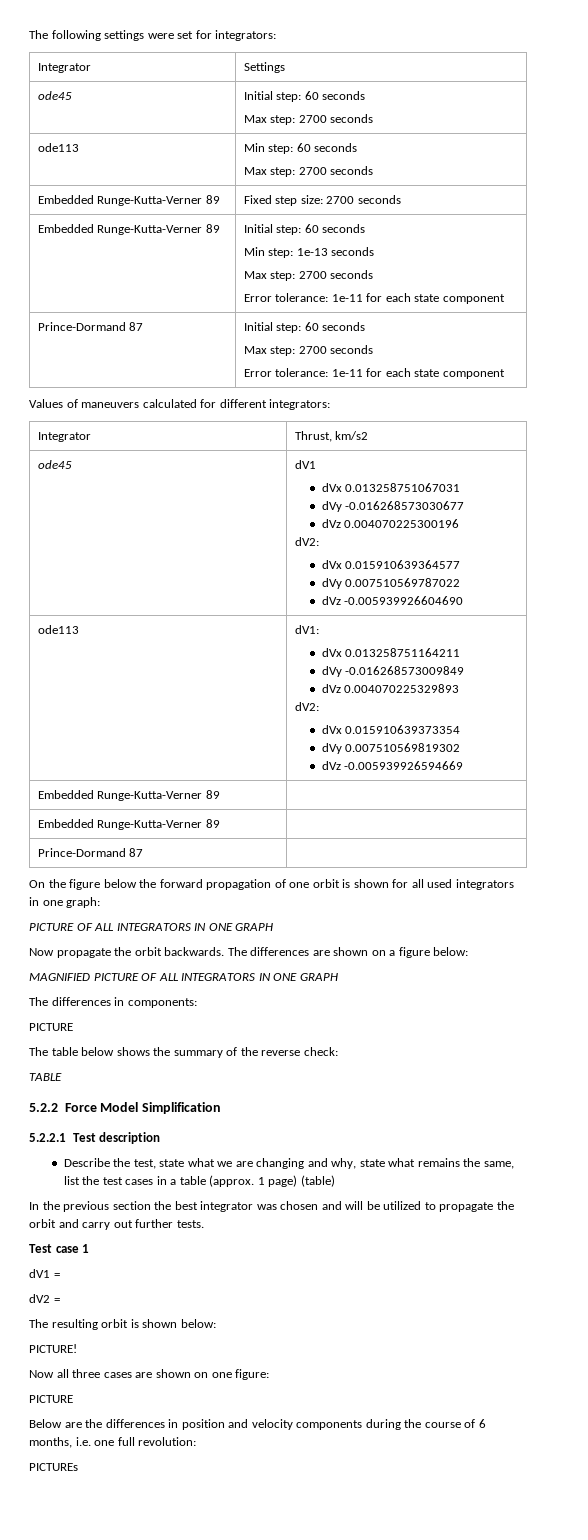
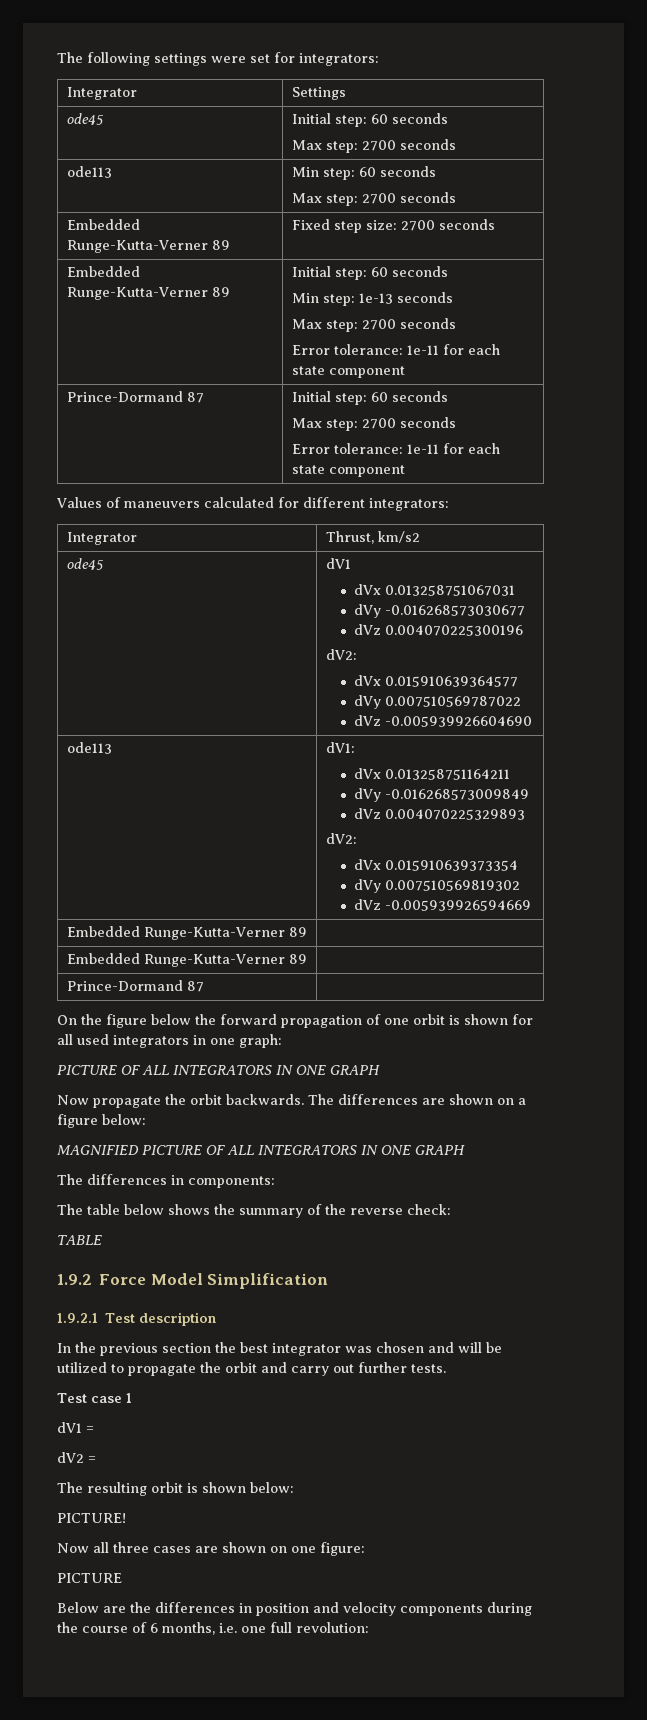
[29,1023,73,1031] // PICTURE -> (275, 1182) none
[29,1103,58,1112] 5.2.2 -> [57,1274,92,1285] 1.9.2
[29,1133,66,1142] 5.2.2.1 -> [57,1313,98,1323] 1.9.2.1
[63,1158,514,1169] [63,1175,335,1187] // Describe the test, state what we are changing and why, state what remains the same, list the test cases in a table (approx. 1 page) (table) -> (217, 1319) none
[29,1463,78,1471] // PICTUREs -> (369, 1627) none

